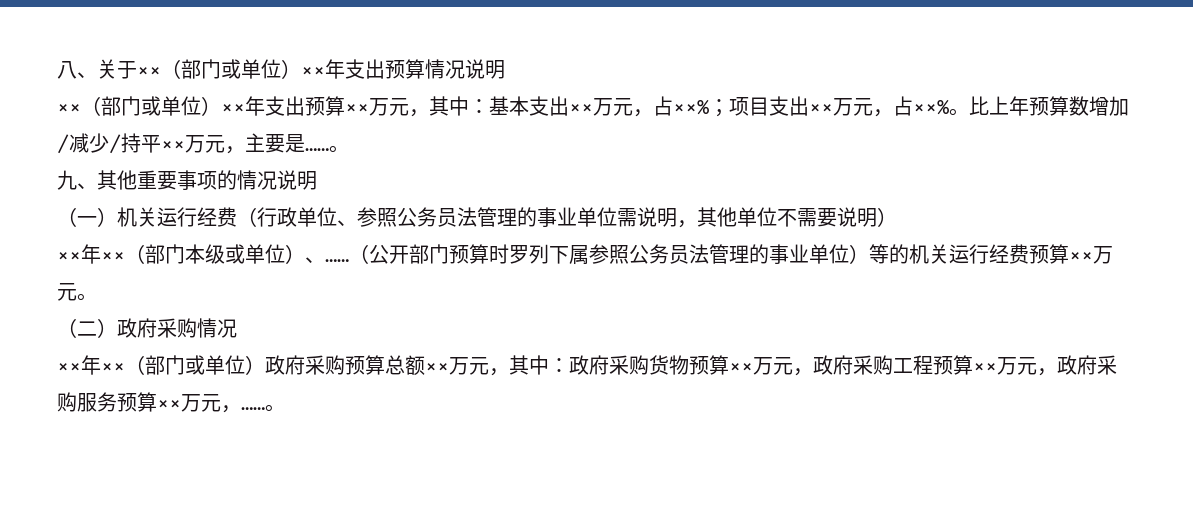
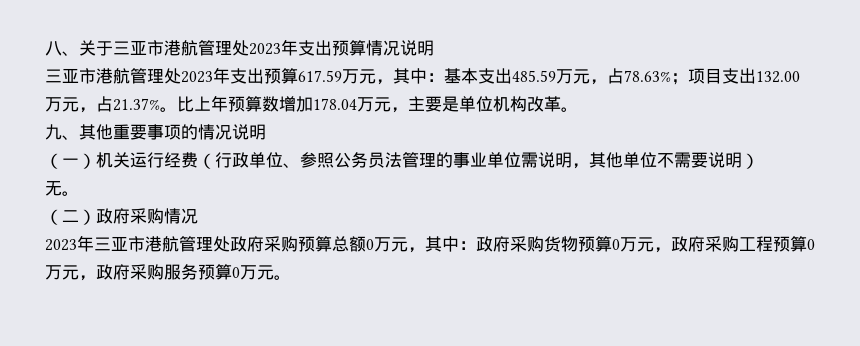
[137,59,325,79] ××（部门或单位）×× -> [113,40,281,56] 三亚市港航管理处2023
[57,96,369,116] ××（部门或单位）××年支出预算×× -> [45,67,342,84] 三亚市港航管理处2023年支出预算617.59
[569,96,709,117] ××万元，占××% -> [512,68,671,85] 485.59万元，占78.63%
[809,96,949,117] ××万元，占××% -> [756,71,800,83] [45,96,160,113] 132.00万元，占21.37%
[57,133,329,154] /减少/持平××万元，主要是…… -> [313,96,561,113] 178.04万元，主要是单位机构改革
[57,244,1113,265] [57,283,77,301] ××年××（部门本级或单位）、……（公开部门预算时罗列下属参照公务员法管理的事业单位）等的机关运行经费预算××万元 -> [45,181,62,196] 无
[57,355,265,375] ××年××（部门或单位） -> [45,235,230,252] 2023年三亚市港航管理处
[425,363,449,373] ×× -> [366,239,374,250] 0
[729,363,753,373] ×× -> [612,239,620,250] 0
[973,363,997,373] ×× -> [807,239,815,250] 0
[157,394,265,413] ××万元，…… -> [232,265,274,280] 0万元

